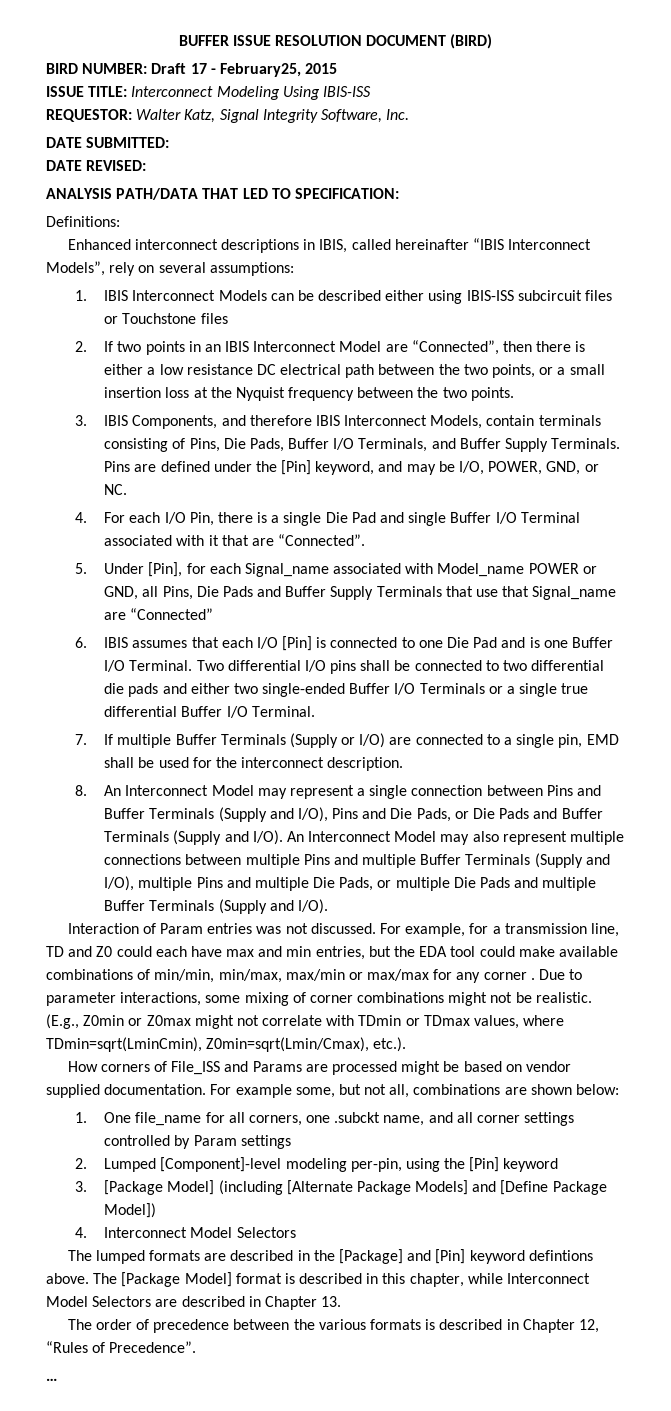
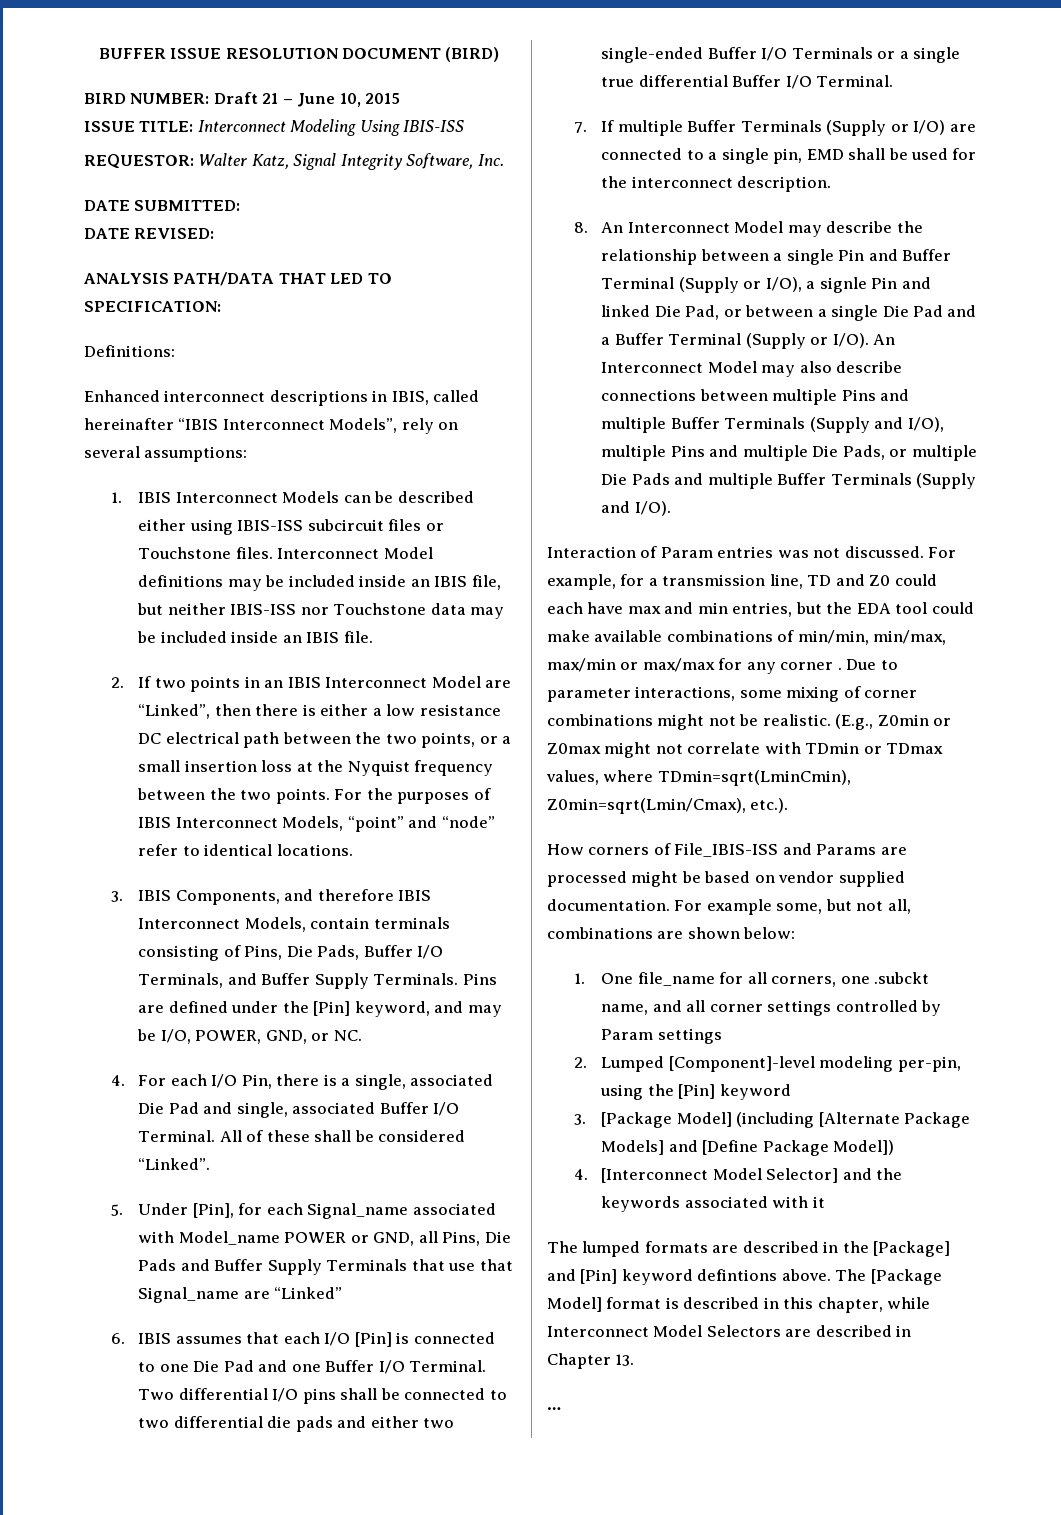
[190,63,301,77] 17 - February25, -> [262,93,361,107] 21 – June 10,
[200,313,228,324] files -> [235,547,433,559] [138,575,501,591] [137,603,505,619] [137,631,373,643] files. Interconnect Model definitions may be included inside an IBIS file, but neither IBIS-ISS nor Touchstone data may be included inside an IBIS file.
[411,340,499,355] “Connected”, -> [138,704,211,719] “Linked”,
(514, 394) none -> [334,788,491,804] [138,816,495,832] [138,844,353,856] For the purposes of IBIS Interconnect Models, “point” and “node” refer to identical locations.
[283,512,580,526] [104,534,366,546] single Die Pad and single Buffer I/O Terminal associated with it that are “Connected”. -> [354,1074,493,1090] [138,1102,460,1118] [138,1130,466,1142] [138,1158,211,1170] single, associated Die Pad and single, associated Buffer I/O Terminal. All of these shall be considered “Linked”.
[130,608,214,620] “Connected” -> [274,1287,343,1299] “Linked”
[529,637,540,648] is -> (288, 1366) none
[289,785,601,799] [104,807,603,822] [104,830,249,845] represent a single connection between Pins and Buffer Terminals (Supply and I/O), Pins and Die Pads, or Die Pads and Buffer Terminals (Supply and -> [826,221,923,233] [601,249,952,265] [601,277,931,293] [601,305,977,321] [601,333,829,349] describe the relationship between a single Pin and Buffer Terminal (Supply or I/O), a signle Pin and linked Die Pad, or between a single Die Pad and a Buffer Terminal (Supply or
[502,831,624,845] represent multiple -> [836,361,903,373] describe
[171,1061,221,1075] File_ISS -> [674,843,779,857] File_IBIS-ISS
[104,1227,296,1238] Interconnect Model Selectors -> [601,1168,903,1183] [601,1196,825,1212] [Interconnect Model Selector] and the keywords associated with it
[67,1319,599,1333] [46,1341,197,1353] // The order of precedence between the various formats is described in Chapter 12, “Rules of Precedence”. -> (635, 1360) none

